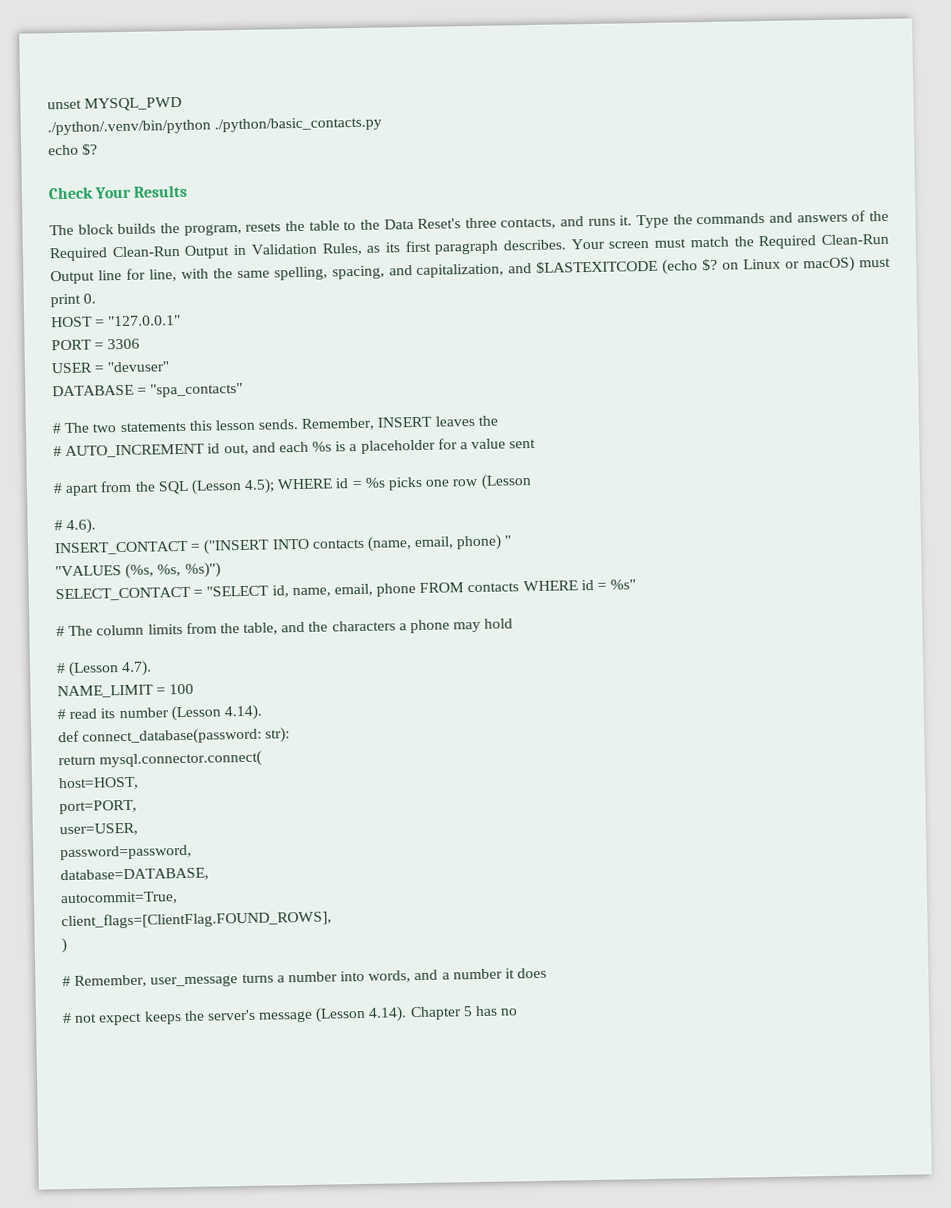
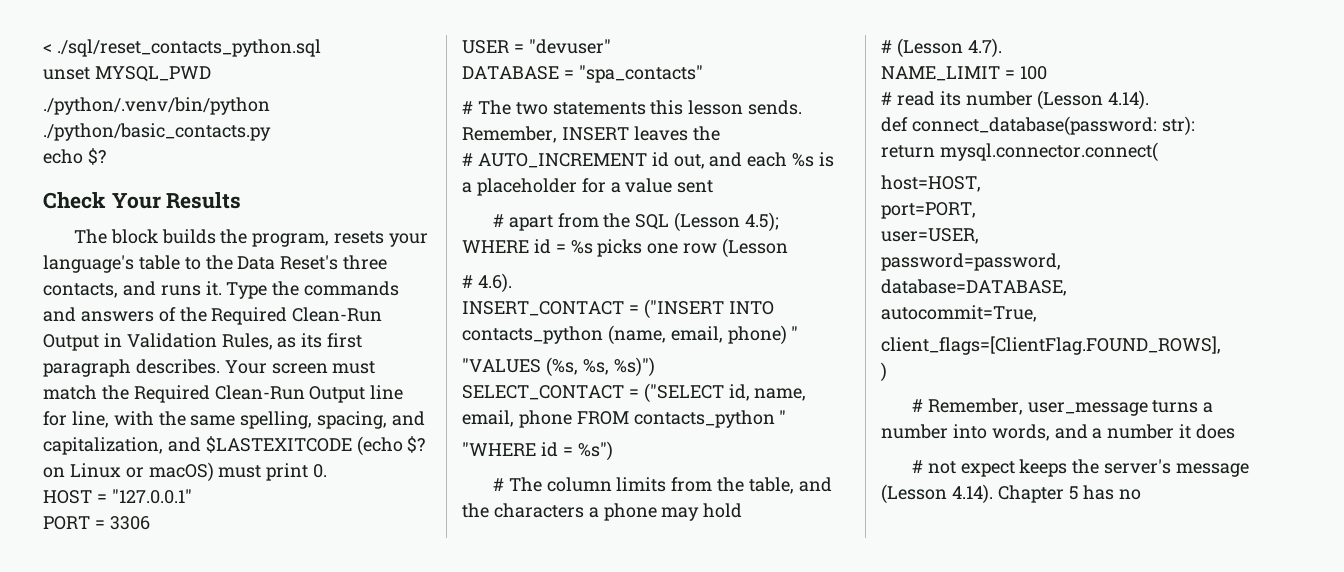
(47, 104) none -> [43,39,321,57] < ./sql/reset_contacts_python.sql //
[284,220,305,232] the -> [388,233,428,247] [43,255,134,273] your language's
[311,538,365,549] contacts -> [462,326,603,344] contacts_python
[206,585,270,597] "SELECT -> [643,383,724,403] ("SELECT
[467,579,637,593] contacts WHERE id = %s" -> [633,410,787,428] [462,441,613,461] contacts_python " // "WHERE id = %s")

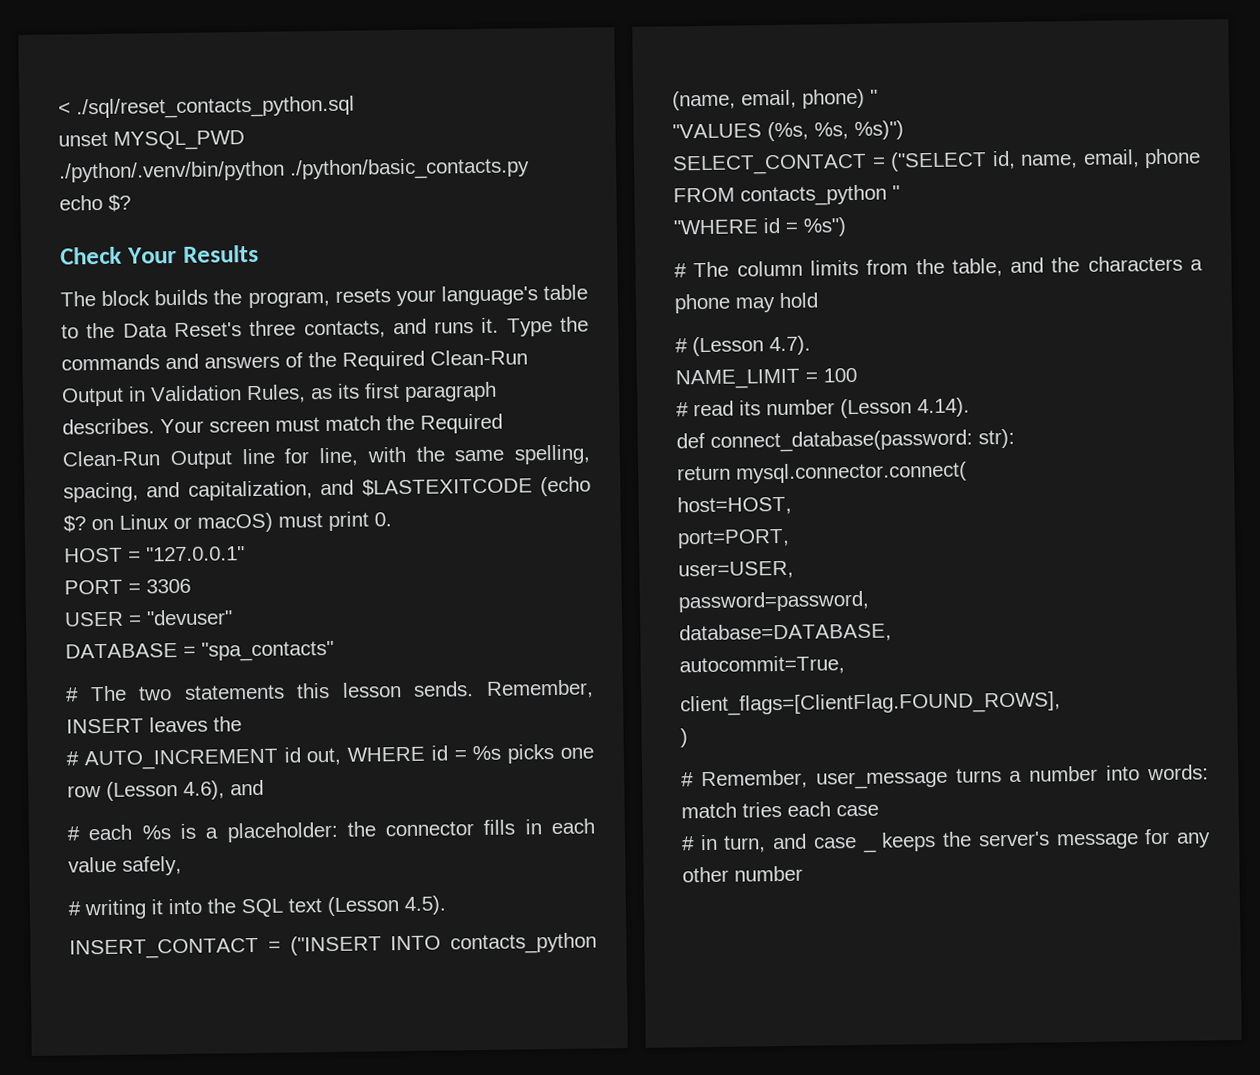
[709,152,835,167] [462,178,714,196] [492,212,779,232] and each %s is a placeholder for a value sent // # apart from the SQL (Lesson 4.5); -> (342, 756) none
[462,273,512,293] // # 4.6). -> [183,779,264,800] [67,818,595,843] [68,855,182,876] [68,895,446,920] 4.6), and // # each %s is a placeholder: the connector fills in each value safely, // # writing it into the SQL text (Lesson 4.5).
[991,424,1236,441] [911,459,1249,477] [881,484,1142,504] words, and a number it does // # not expect keeps the server's message (Lesson 4.14). Chapter 5 has no -> [1147,764,1209,781] [681,801,879,819] [681,828,1211,853] [682,865,803,883] words: match tries each case // # in turn, and case _ keeps the server's message for any other number

